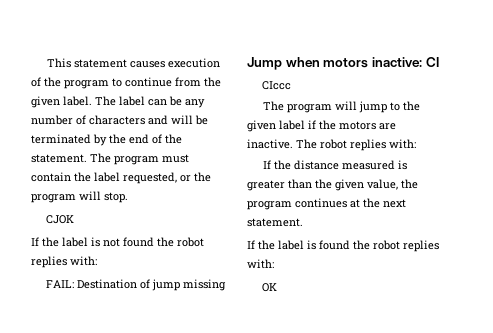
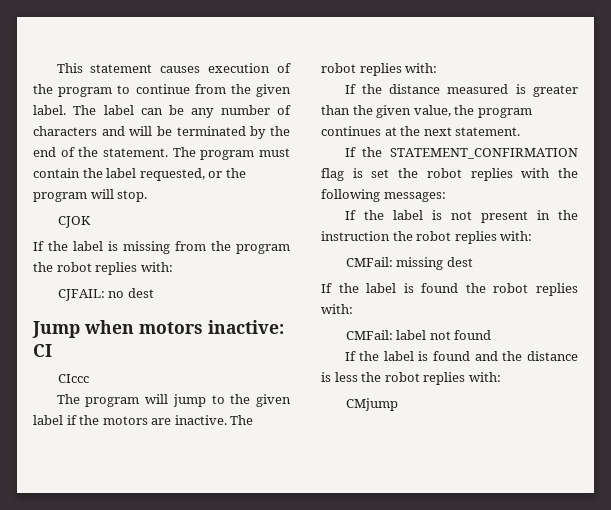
[103,237,204,247] [31,256,97,268] [45,279,226,291] not found the robot replies with: // FAIL: Destination of jump missing -> [123,241,290,254] [33,262,173,275] [57,288,154,301] missing from the program the robot replies with: // CJFAIL: no dest
(303, 222) none -> [344,147,578,159] [321,168,578,181] [321,189,446,202] [344,210,578,223] [321,231,533,244] [345,257,473,270] // If the STATEMENT_CONFIRMATION flag is set the robot replies with the following messages: // If the label is not present in the instruction the robot replies with: // CMFail: missing dest
[261,283,277,292] OK -> [345,330,492,340] [344,351,578,361] [321,372,501,385] [345,398,398,411] CMFail: label not found // If the label is found and the distance is less the robot replies with: // CMjump

